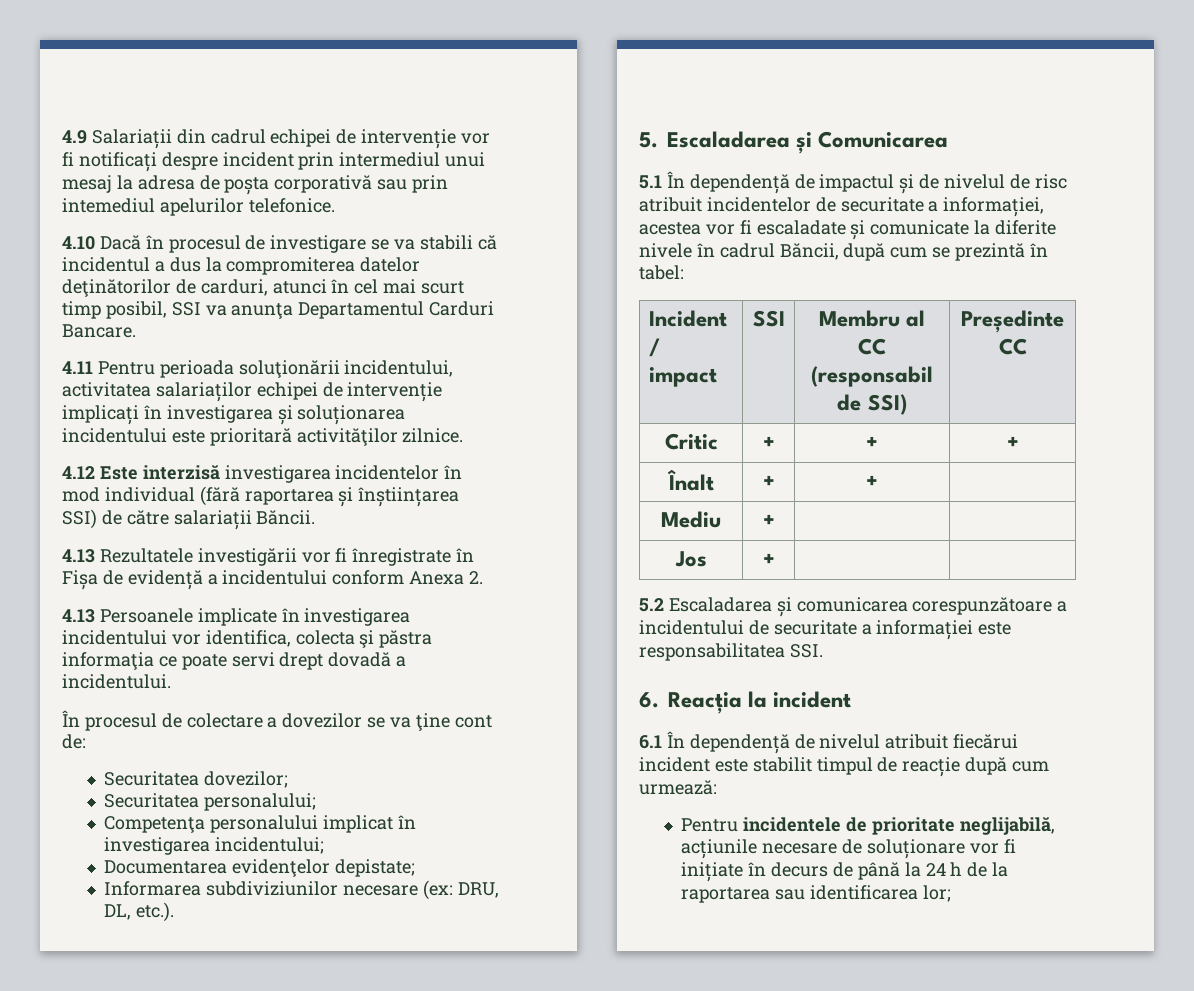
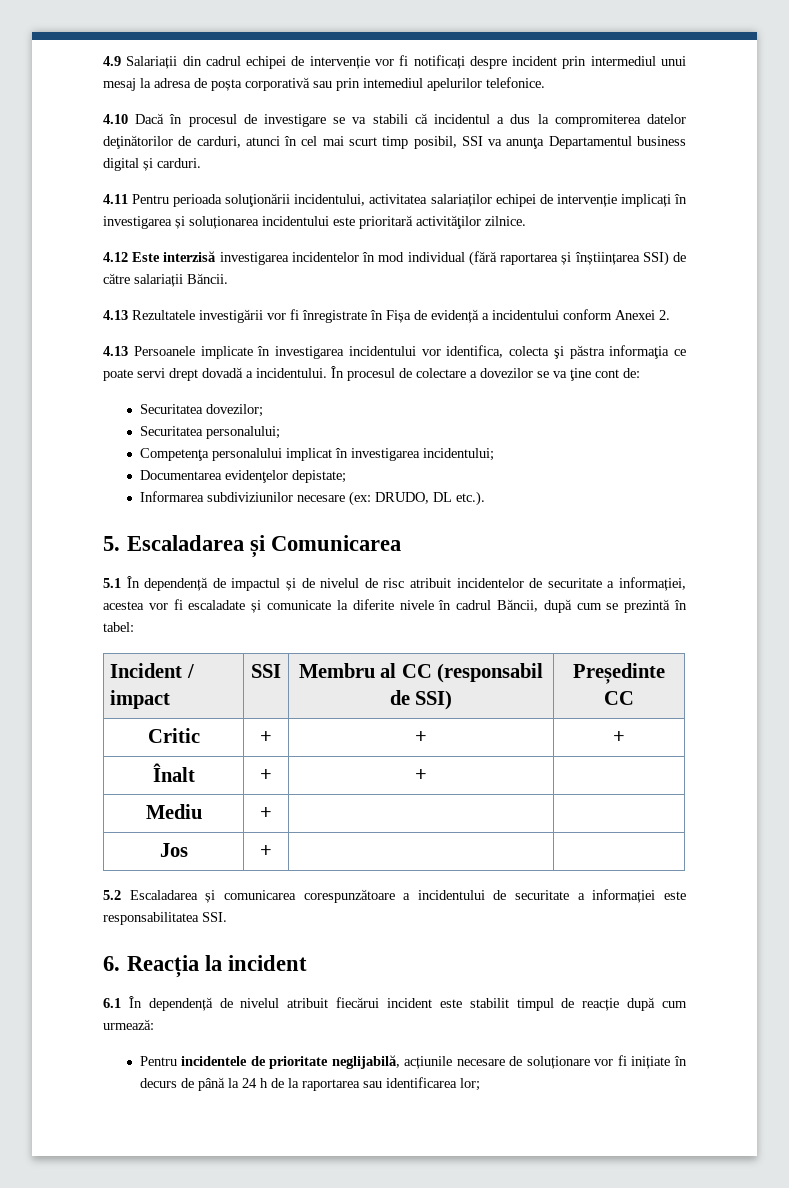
[429,301,495,316] [62,324,136,338] Carduri Bancare. -> [637,136,686,146] [103,158,201,171] business digital și carduri.
[409,571,465,585] Anexa -> [615,310,655,320] Anexei
(171, 681) // -> (327, 373) none
[457,882,499,898] [104,904,132,920] DRU, DL, -> [374,492,452,504] DRUDO, DL

